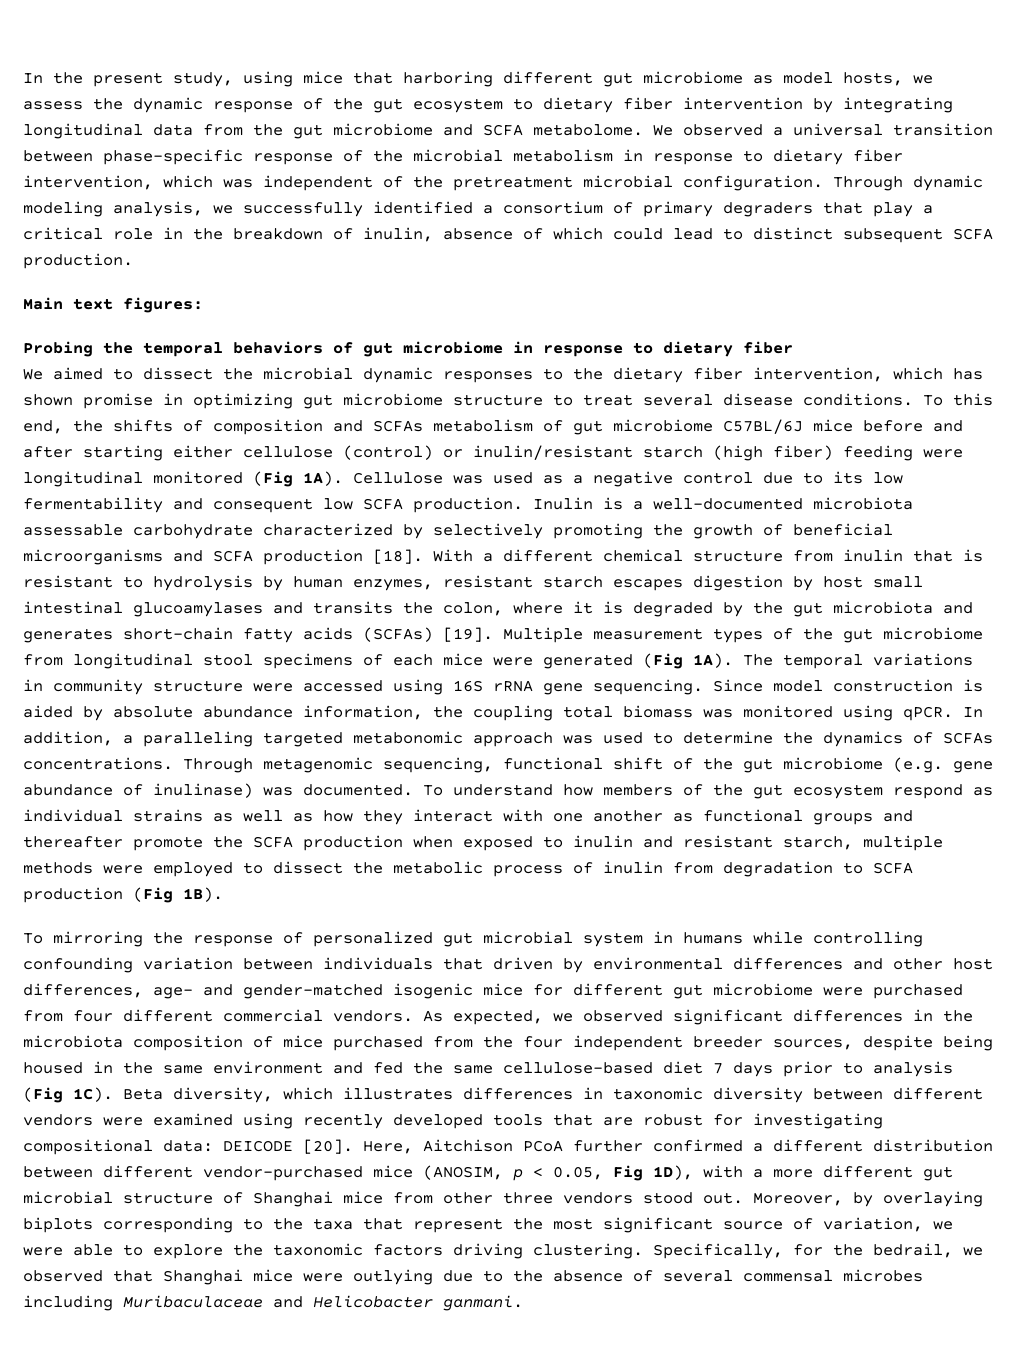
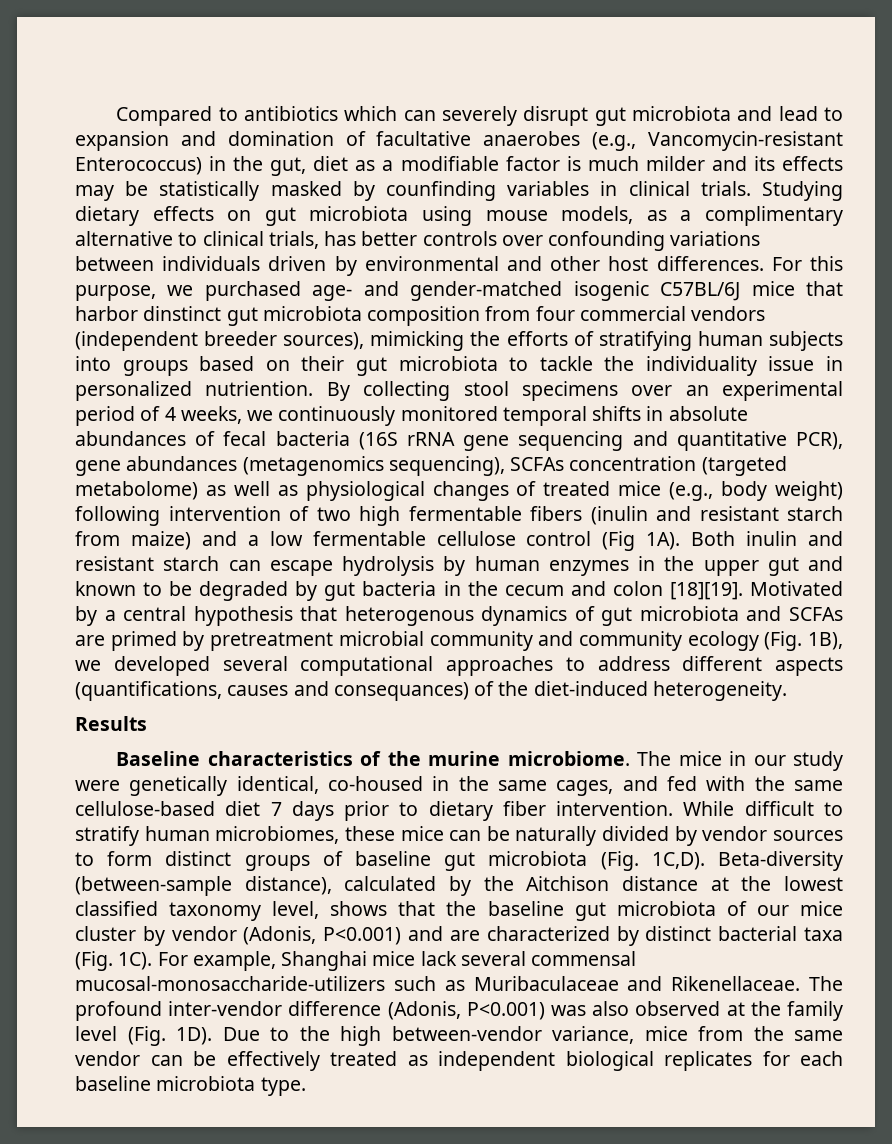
[23,71,933,87] [23,97,953,113] [23,123,993,139] [23,149,903,165] [23,175,983,191] [23,201,933,217] [23,227,993,243] [23,253,133,269] [23,297,203,313] [23,341,793,357] [23,367,983,383] [23,393,993,409] [23,419,963,435] [23,445,963,461] [23,471,903,487] [23,497,913,513] [23,523,893,539] [23,549,983,565] [23,575,923,591] [23,601,973,617] [23,627,983,643] [23,653,973,669] [23,679,983,695] [23,705,983,721] [23,731,993,747] [23,757,993,773] [23,783,993,799] [23,809,913,825] [23,835,943,851] [23,861,913,877] [23,887,223,903] [23,931,923,947] [23,957,233,973] In the present study, using mice that harboring different gut microbiome as model hosts, we assess the dynamic response of the gut ecosystem to dietary fiber intervention by integrating longitudinal data from the gut microbiome and SCFA metabolome. We observed a universal transition between phase-specific response of the microbial metabolism in response to dietary fiber intervention, which was independent of the pretreatment microbial configuration. Through dynamic modeling analysis, we successfully identified a consortium of primary degraders that play a critical role in the breakdown of inulin, absence of which could lead to distinct subsequent SCFA production. // Main text figures: // Probing the temporal behaviors of gut microbiome in response to dietary fiber // We aimed to dissect the microbial dynamic responses to the dietary fiber intervention, which has shown promise in optimizing gut microbiome structure to treat several disease conditions. To this end, the shifts of composition and SCFAs metabolism of gut microbiome C57BL/6J mice before and after starting either cellulose (control) or inulin/resistant starch (high fiber) feeding were longitudinal monitored (Fig 1A). Cellulose was used as a negative control due to its low fermentability and consequent low SCFA production. Inulin is a well-documented microbiota assessable carbohydrate characterized by selectively promoting the growth of beneficial microorganisms and SCFA production [18]. With a different chemical structure from inulin that is resistant to hydrolysis by human enzymes, resistant starch escapes digestion by host small intestinal glucoamylases and transits the colon, where it is degraded by the gut microbiota and generates short-chain fatty acids (SCFAs) [19]. Multiple measurement types of the gut microbiome from longitudinal stool specimens of each mice were generated (Fig 1A). The temporal variations in community structure were accessed using 16S rRNA gene sequencing. Since model construction is aided by absolute abundance information, the coupling total biomass was monitored using qPCR. In addition, a paralleling targeted metabonomic approach was used to determine the dynamics of SCFAs concentrations. Through metagenomic sequencing, functional shift of the gut microbiome (e.g. gene abundance of inulinase) was documented. To understand how members of the gut ecosystem respond as individual strains as well as how they interact with one another as functional groups and thereafter promote the SCFA production when exposed to inulin and resistant starch, multiple methods were employed to dissect the metabolic process of inulin from degradation to SCFA production (Fig 1B). // To mirroring the response of personalized gut microbial system in humans while controlling confounding variation -> [116,106,844,126] [75,131,843,151] [75,156,843,176] [75,181,844,201] [75,206,844,226] [75,231,761,251] Compared to antibiotics which can severely disrupt gut microbiota and lead to expansion and domination of facultative anaerobes (e.g., Vancomycin-resistant Enterococcus) in the gut, diet as a modifiable factor is much milder and its effects may be statistically masked by counfinding variables in clinical trials. Studying dietary effects on gut microbiota using mouse models, as a complimentary alternative to clinical trials, has better controls over confounding variations
[443,958,483,970] that -> (261, 263) none
[733,957,843,970] differences -> (499, 263) none
[23,983,963,999] [23,1009,973,1025] [23,1035,993,1051] [23,1062,83,1074] differences, age- and gender-matched isogenic mice for different gut microbiome were purchased from four different commercial vendors. As expected, we observed significant differences in the microbiota composition of mice purchased from the four independent breeder sources, despite being housed -> [656,256,844,271] [75,281,844,301] [75,306,766,326] [75,331,843,351] [75,356,843,376] [75,381,843,401] [75,406,748,426] [75,431,843,451] [75,456,787,476] [75,481,843,501] [75,506,843,526] [75,531,843,551] [75,556,843,576] [75,581,844,601] [75,606,843,626] [75,631,844,651] [75,656,843,676] [75,681,787,701] [75,716,147,731] [116,751,844,771] [75,776,423,796] differences. For this purpose, we purchased age- and gender-matched isogenic C57BL/6J mice that harbor dinstinct gut microbiota composition from four commercial vendors (independent breeder sources), mimicking the efforts of stratifying human subjects into groups based on their gut microbiota to tackle the individuality issue in personalized nutriention. By collecting stool specimens over an experimental period of 4 weeks, we continuously monitored temporal shifts in absolute abundances of fecal bacteria (16S rRNA gene sequencing and quantitative PCR), gene abundances (metagenomics sequencing), SCFAs concentration (targeted metabolome) as well as physiological changes of treated mice (e.g., body weight) following intervention of two high fermentable fibers (inulin and resistant starch from maize) and a low fermentable cellulose control (Fig 1A). Both inulin and resistant starch can escape hydrolysis by human enzymes in the upper gut and known to be degraded by gut bacteria in the cecum and colon [18][19]. Motivated by a central hypothesis that heterogenous dynamics of gut microbiota and SCFAs are primed by pretreatment microbial community and community ecology (Fig. 1B), we developed several computational approaches to address different aspects (quantifications, causes and consequances) of the diet-induced heterogeneity. // Results // Baseline characteristics of the murine microbiome. The mice in our study were genetically identical, co-housed
[213,1061,323,1074] environment -> [556,780,614,796] cages,
(403, 1068) none -> [706,776,746,791] with
[873,1061,953,1077] [23,1087,983,1103] [23,1113,883,1129] [23,1139,993,1155] [23,1165,953,1181] [23,1191,983,1207] [23,1217,953,1233] [23,1243,983,1259] [23,1269,923,1285] [23,1295,523,1311] analysis (Fig 1C). Beta diversity, which illustrates differences in taxonomic diversity between different vendors were examined using recently developed tools that are robust for investigating compositional data: DEICODE [20]. Here, Aitchison PCoA further confirmed a different distribution between different vendor-purchased mice (ANOSIM, p < 0.05, Fig 1D), with a more different gut microbial structure of Shanghai mice from other three vendors stood out. Moreover, by overlaying biplots corresponding to the taxa that represent the most significant source of variation, we were able to explore the taxonomic factors driving clustering. Specifically, for the bedrail, we observed that Shanghai mice were outlying due to the absence of several commensal microbes including Muribaculaceae and Helicobacter ganmani. -> [428,801,843,821] [75,826,843,846] [75,851,844,871] [75,876,843,896] [75,901,844,921] [75,926,844,946] [75,951,637,971] [75,976,844,991] [75,1001,844,1021] [75,1026,843,1046] [75,1051,843,1071] [75,1076,306,1096] dietary fiber intervention. While difficult to stratify human microbiomes, these mice can be naturally divided by vendor sources to form distinct groups of baseline gut microbiota (Fig. 1C,D). Beta-diversity (between-sample distance), calculated by the Aitchison distance at the lowest classified taxonomy level, shows that the baseline gut microbiota of our mice cluster by vendor (Adonis, P<0.001) and are characterized by distinct bacterial taxa (Fig. 1C). For example, Shanghai mice lack several commensal mucosal-monosaccharide-utilizers such as Muribaculaceae and Rikenellaceae. The profound inter-vendor difference (Adonis, P<0.001) was also observed at the family level (Fig. 1D). Due to the high between-vendor variance, mice from the same vendor can be effectively treated as independent biological replicates for each baseline microbiota type.

